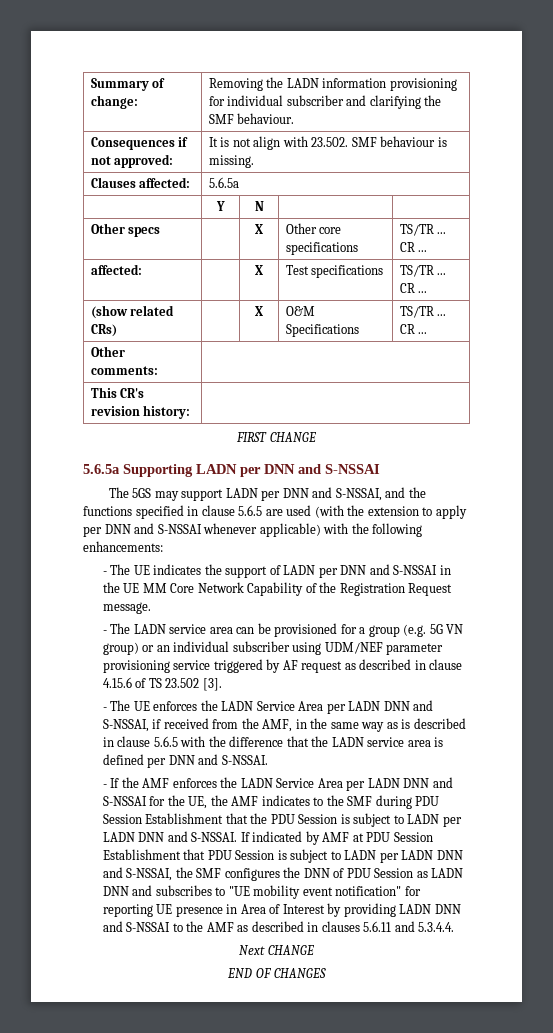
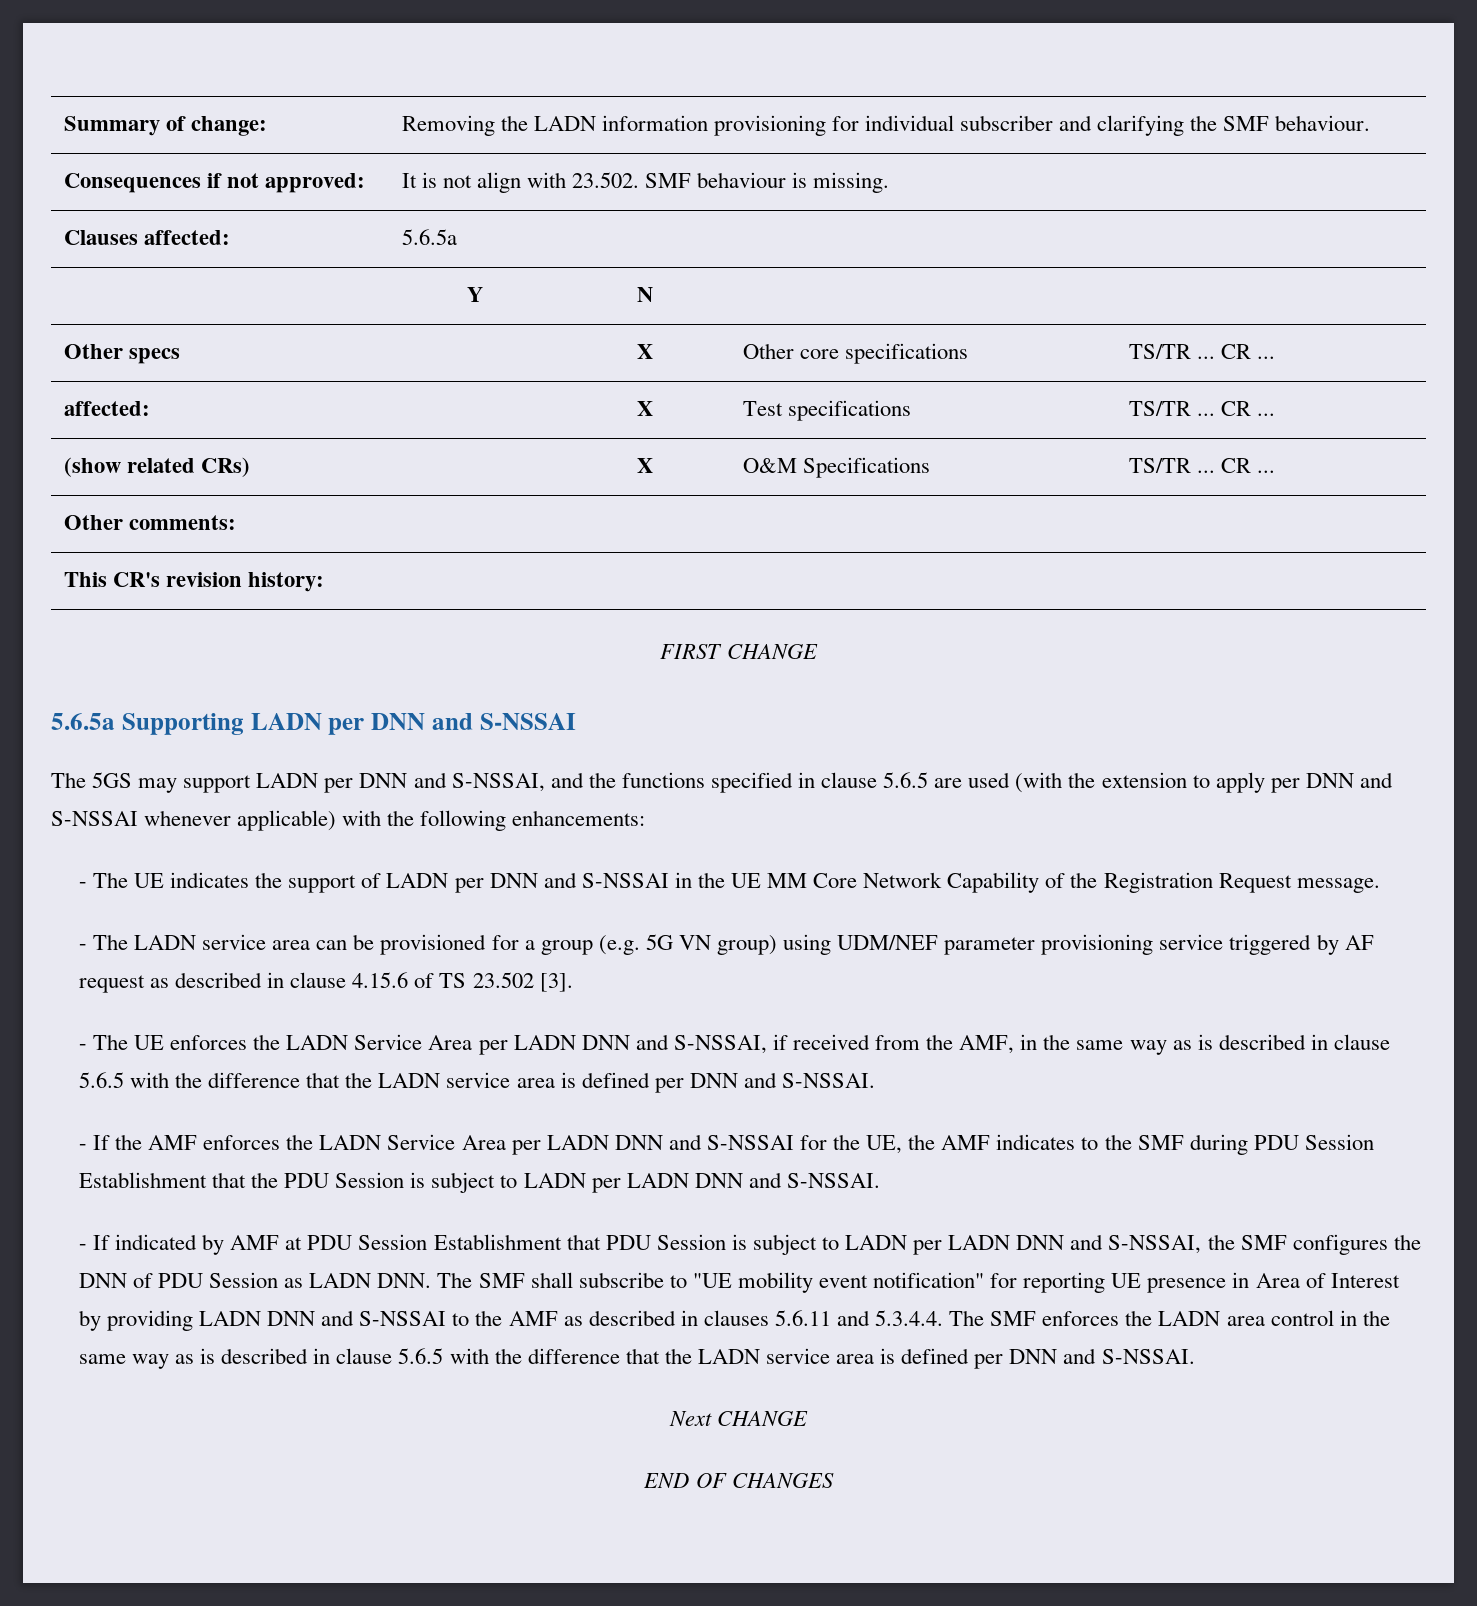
[142,641,290,652] or an individual subscriber -> (778, 945) none
(238, 837) none -> [78,1244,87,1250] // -
[102,885,212,896] DNN and subscribes -> [377,1272,664,1288] DNN. The SMF shall subscribe
(455, 927) none -> [949,1310,1390,1326] [78,1348,1195,1369] The SMF enforces the LADN area control in the same way as is described in clause 5.6.5 with the difference that the LADN service area is defined per DNN and S-NSSAI.

